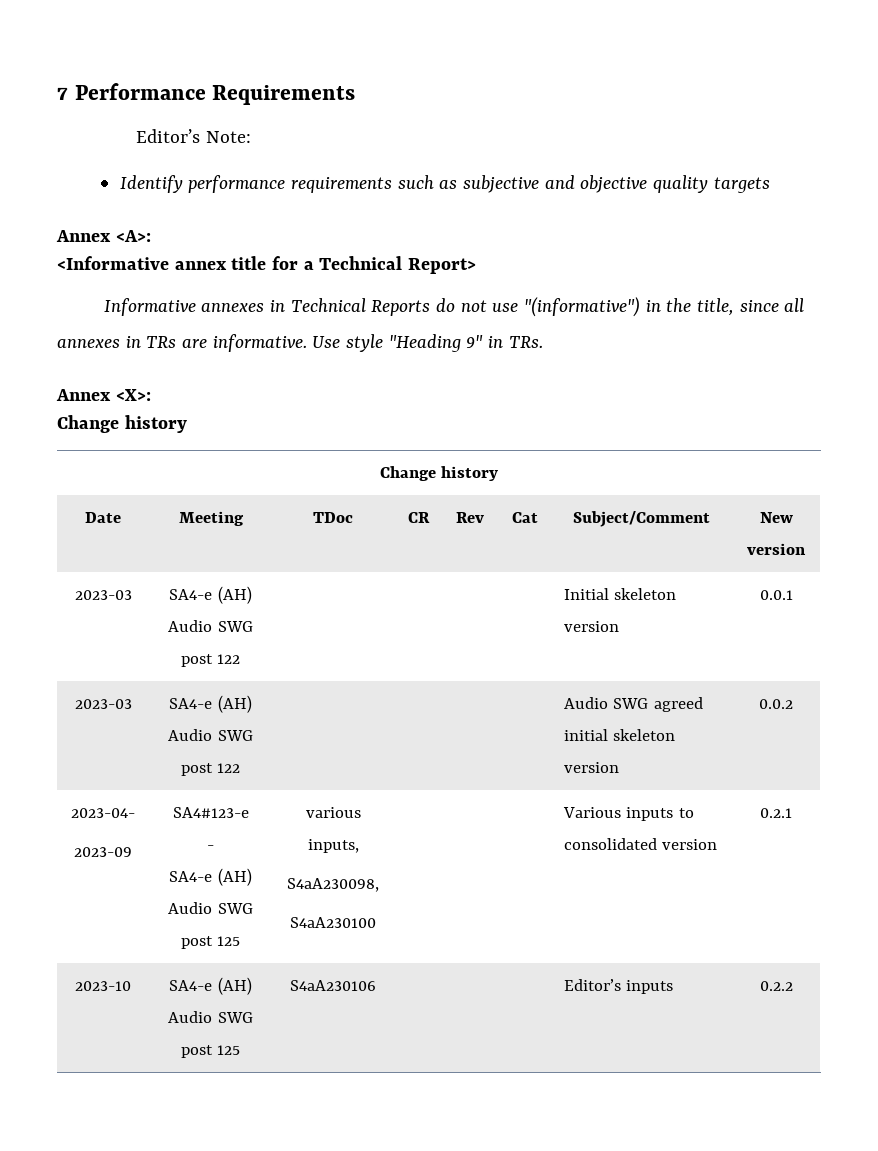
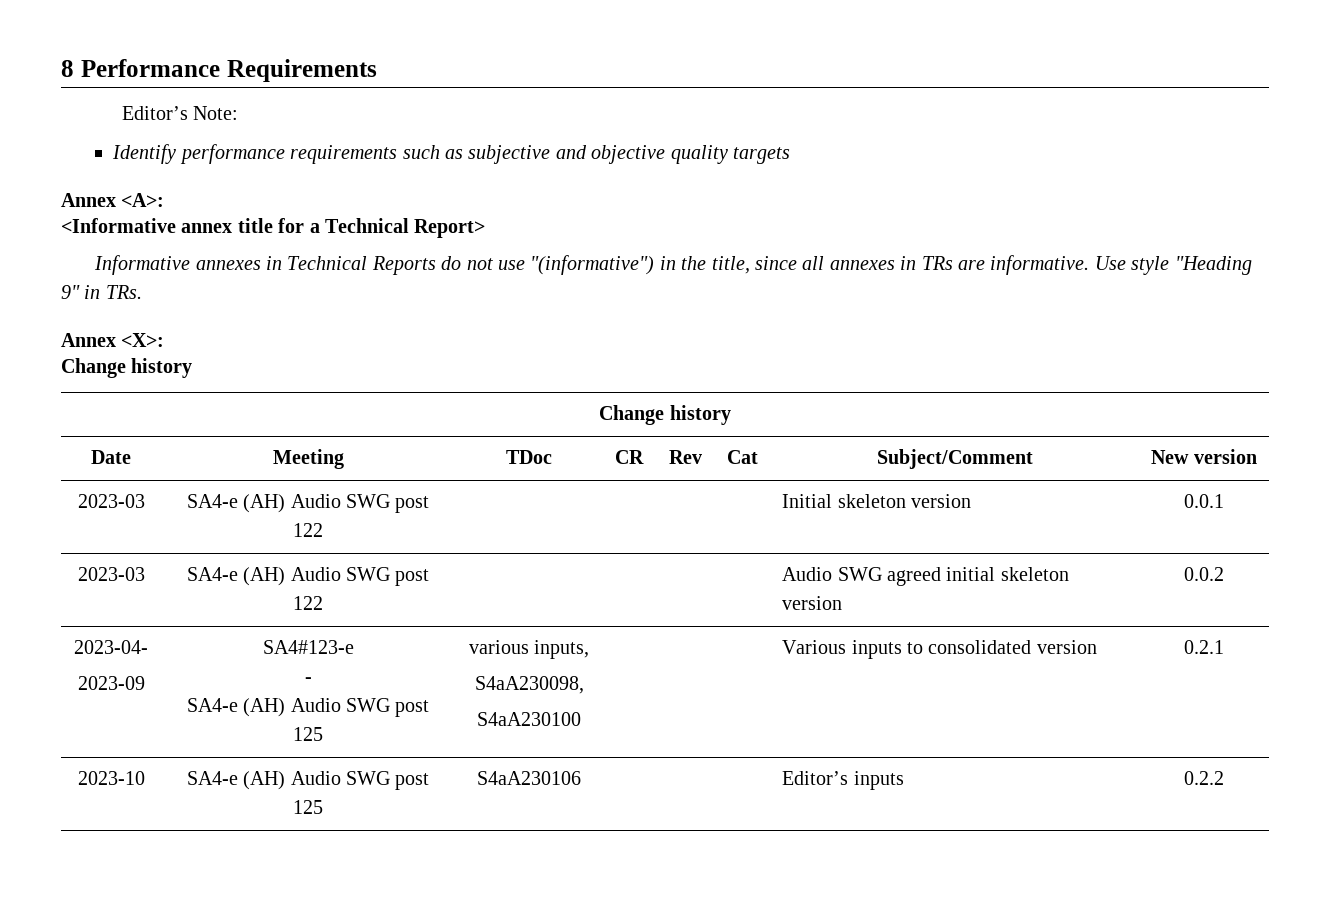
[57,87,68,100] 7 -> [61,60,74,77] 8

